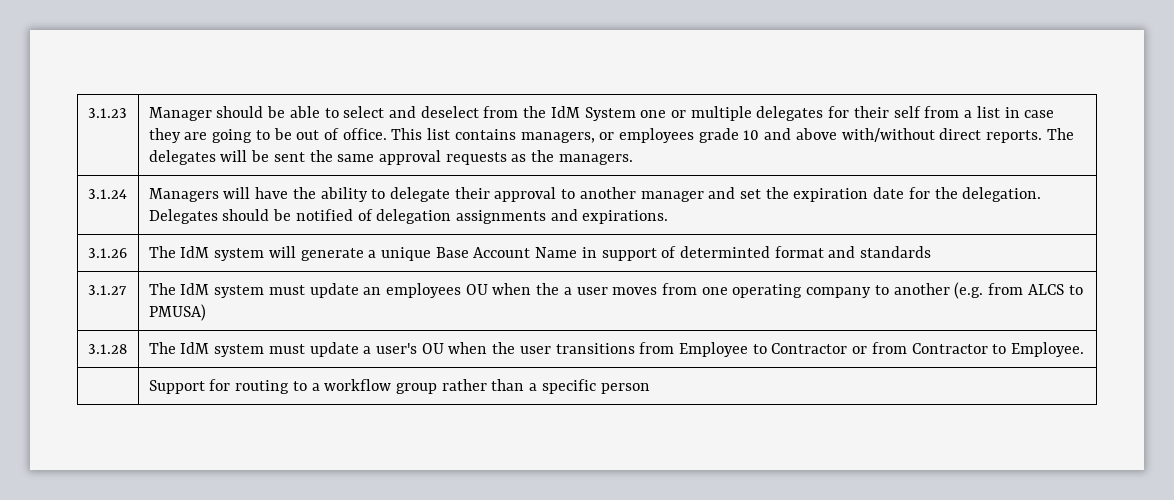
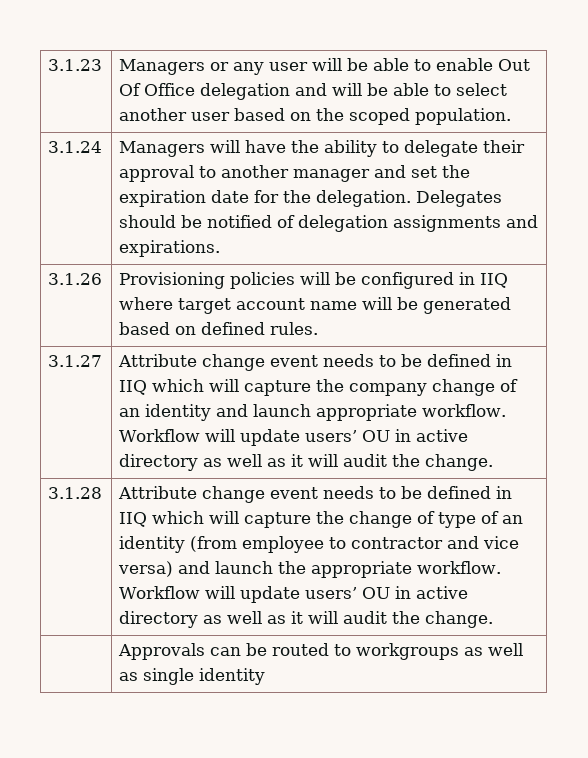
[148,106,1055,121] [148,128,1074,143] [148,150,633,165] Manager should be able to select and deselect from the IdM System one or multiple delegates for their self from a list in case they are going to be out of office. This list contains managers, or employees grade 10 and above with/without direct reports. The delegates will be sent the same approval requests as the managers. -> [119,58,531,75] [119,83,508,100] [119,108,512,125] Managers or any user will be able to enable Out Of Office delegation and will be able to select another user based on the scoped population.
[148,246,932,261] [87,285,127,295] [148,282,1083,299] [148,304,206,321] [87,344,127,354] [148,342,1085,357] [148,379,650,394] The IdM system will generate a unique Base Account Name in support of determinted format and standards // 3.1.27 | The IdM system must update an employees OU when the a user moves from one operating company to another (e.g. from ALCS to PMUSA) // 3.1.28 | The IdM system must update a user's OU when the user transitions from Employee to Contractor or from Contractor to Employee. // | Support for routing to a workflow group rather than a specific person -> [119,272,509,289] [119,297,512,314] [119,322,319,335] [48,355,103,367] [118,354,513,371] [119,379,519,396] [119,404,507,421] [119,429,469,446] [119,454,494,471] [48,487,103,499] [118,486,513,503] [119,511,524,528] [119,536,520,553] [118,561,502,578] [119,586,469,603] [119,611,494,628] [118,643,524,660] [119,668,266,685] Provisioning policies will be configured in IIQ where target account name will be generated based on defined rules. // 3.1.27 | Attribute change event needs to be defined in IIQ which will capture the company change of an identity and launch appropriate workflow. Workflow will update users’ OU in active directory as well as it will audit the change. // 3.1.28 | Attribute change event needs to be defined in IIQ which will capture the change of type of an identity (from employee to contractor and vice versa) and launch the appropriate workflow. Workflow will update users’ OU in active directory as well as it will audit the change. // | Approvals can be routed to workgroups as well as single identity

